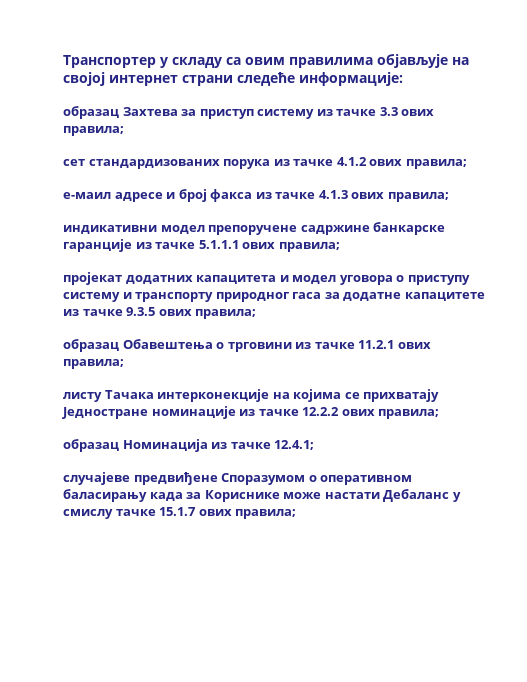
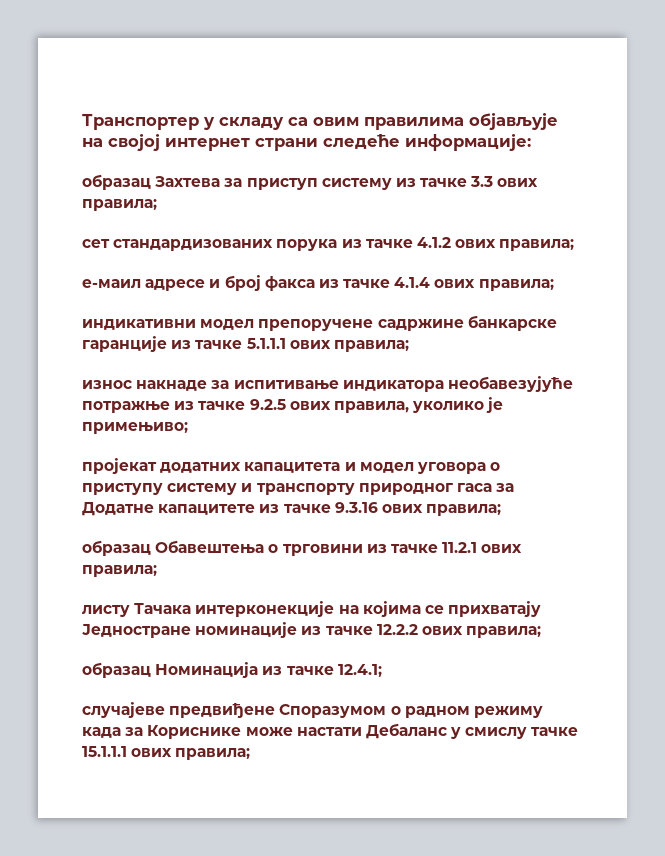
[318,190,348,199] 4.1.3 -> [394,277,431,288] 4.1.4
(340, 247) none -> [82,376,573,392] [82,397,504,413] [82,422,188,434] // износ накнаде за испитивање индикатора необавезујуће потражње из тачке 9.2.5 ових правила, уколико је примењиво;
[343,292,402,301] додатне -> [82,502,154,516] Додатне
[126,307,156,316] 9.3.5 -> [334,502,378,513] 9.3.16
[320,475,413,485] [63,489,147,502] оперативном баласирању -> [404,706,543,718] радном режиму
[159,507,197,516] 15.1.7 -> [82,746,127,757] 15.1.1.1

